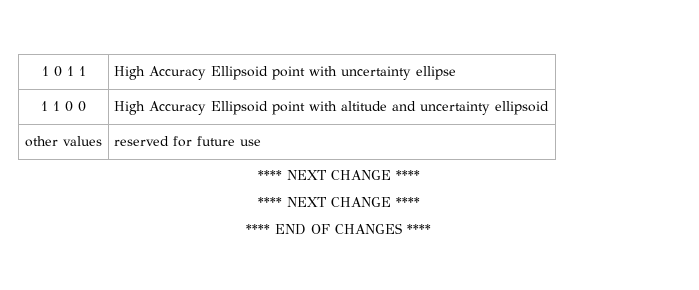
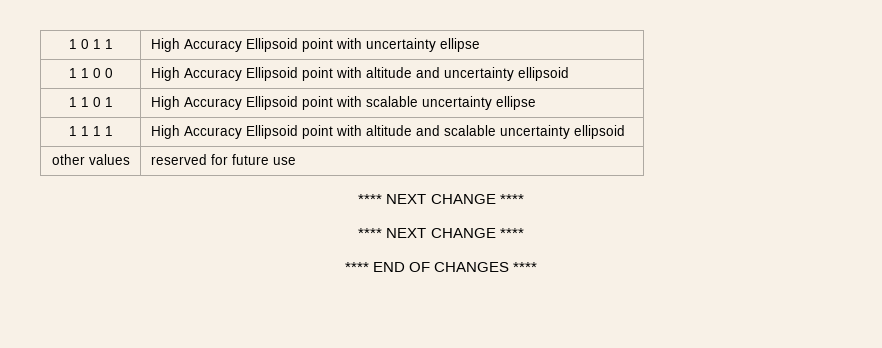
(550, 108) none -> [68,97,113,107] [150,96,536,110] [68,126,113,136] [150,125,625,139] // 1 1 0 1 | High Accuracy Ellipsoid point with scalable uncertainty ellipse // 1 1 1 1 | High Accuracy Ellipsoid point with altitude and scalable uncertainty ellipsoid

